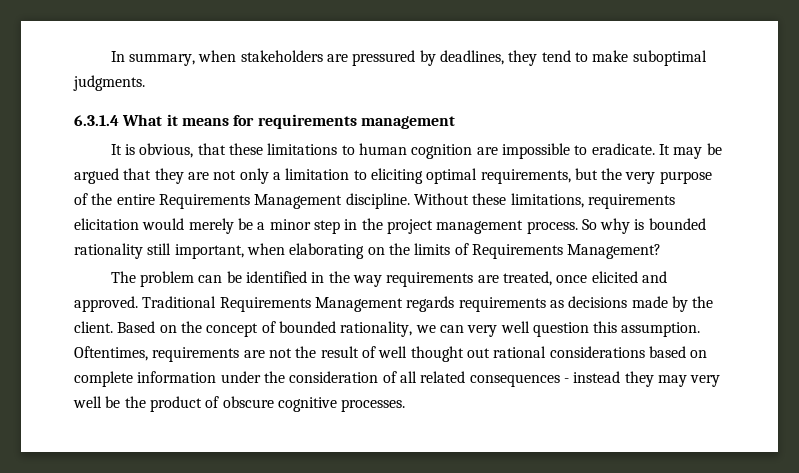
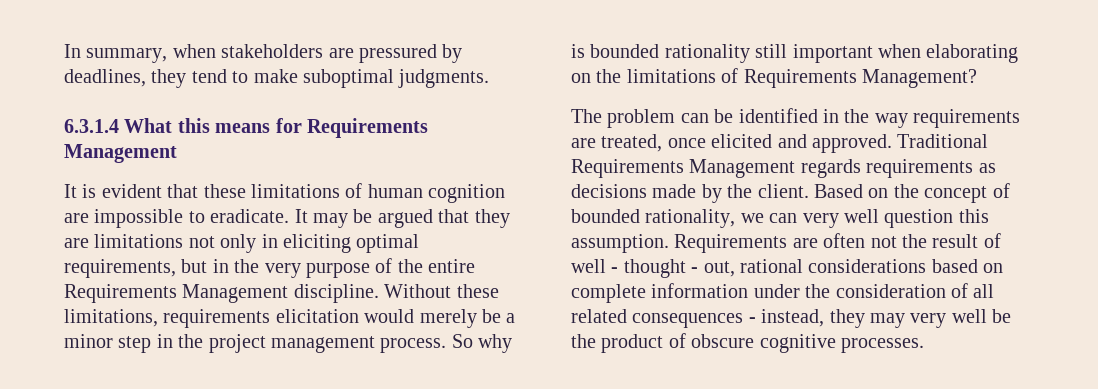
[166,114,178,126] it -> [177,118,210,133] this
[257,114,455,129] requirements management -> [307,118,428,138] [64,144,177,163] Requirements Management
[139,143,194,158] obvious, -> [101,184,162,198] evident
[341,145,355,155] to -> [345,183,363,198] of
(209, 176) none -> [94,234,184,248] limitations
[272,168,367,180] a limitation to -> [261,234,278,248] in
(598, 174) none -> [212,259,229,273] in
[174,244,244,259] important, -> [792,44,873,63] important
[414,243,451,255] limits -> [626,69,716,83] limitations
[74,346,265,362] Oftentimes, requirements are -> [674,233,866,253] Requirements are often
[410,346,490,362] thought out -> [611,259,735,278] - thought - out,
[573,371,621,383] instead -> [761,309,825,327] instead,

